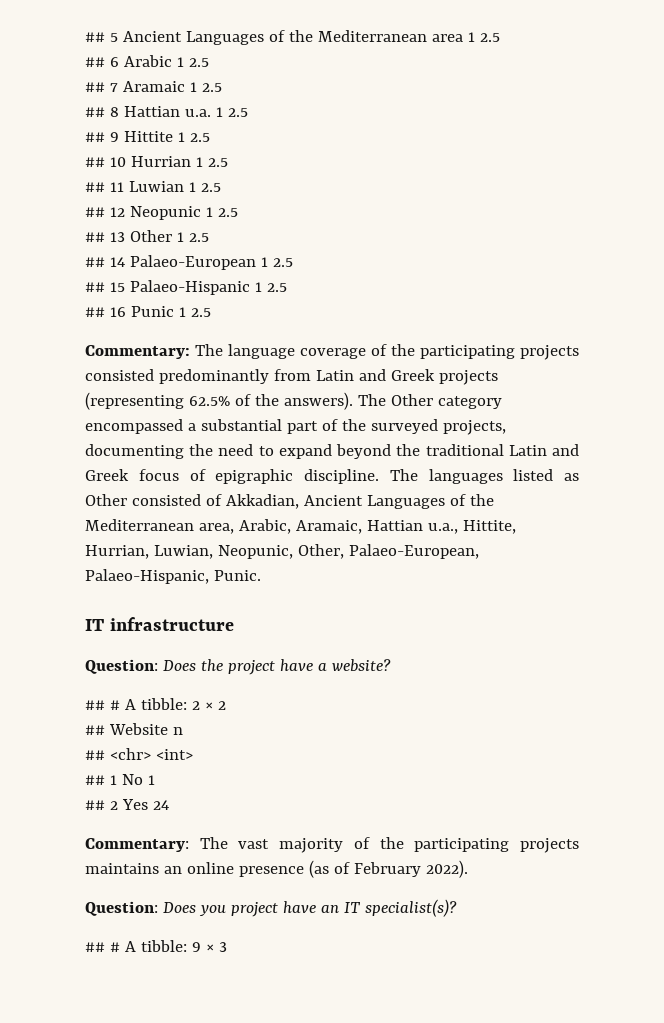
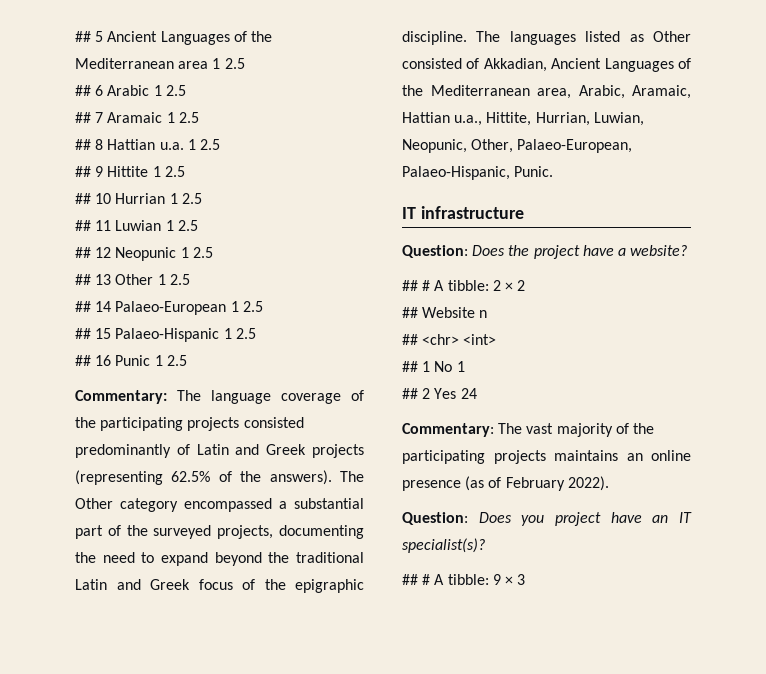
[273,369,311,381] from -> [176,444,190,455] of
(206, 475) none -> [264,579,286,590] the

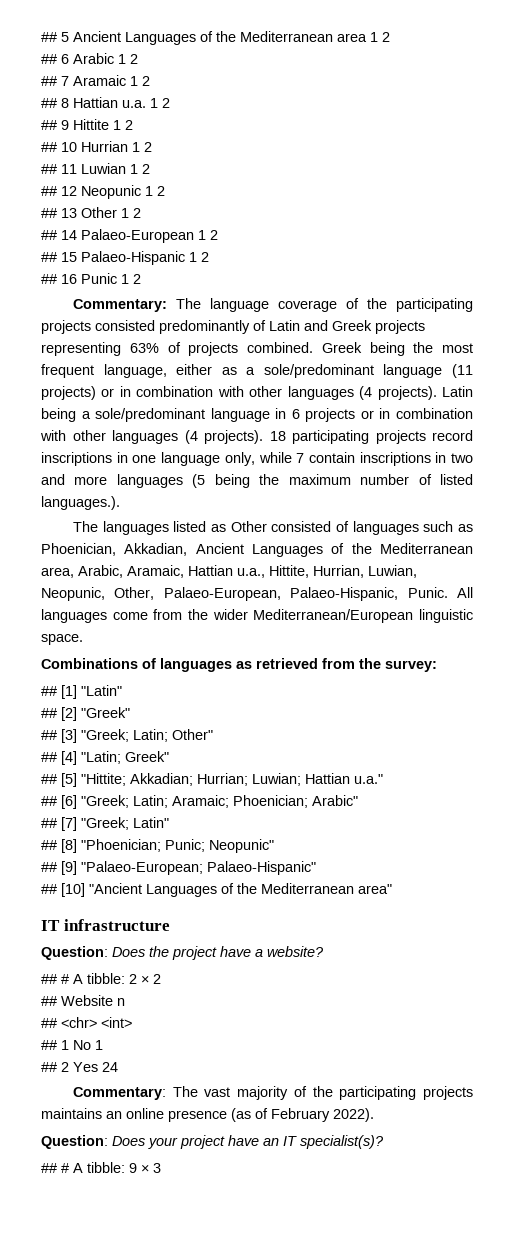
[224,58,245,69] 2.5 -> [382,32,390,42] 2
[165,85,186,96] 2.5 -> [130,54,138,64] 2
[178,112,199,123] 2.5 -> [142,76,150,86] 2
[199,139,220,150] 2.5 -> [162,98,170,108] 2
[164,166,185,177] 2.5 -> [125,120,133,130] 2
[181,193,202,204] 2.5 -> [144,142,152,152] 2
[177,220,198,231] 2.5 -> [142,164,150,174] 2
[192,247,213,258] 2.5 -> [157,186,165,196] 2
[169,274,190,285] 2.5 -> [133,208,141,218] 2
[242,301,263,312] 2.5 -> [210,230,218,240] 2
[235,328,256,339] 2.5 -> [201,252,209,262] 2
[166,355,187,366] 2.5 -> [133,274,141,284] 2
[75,470,364,485] [75,498,364,512] [75,525,364,539] [75,552,364,566] [75,579,364,593] [402,31,467,45] (representing 62.5% of the answers). The Other category encompassed a substantial part of the surveyed projects, documenting the need to expand beyond the traditional Latin and Greek focus of the epigraphic discipline. -> [41,342,473,356] [41,364,473,378] [41,386,474,400] [41,408,473,422] [40,430,473,444] [41,452,473,466] [41,474,474,488] [41,496,120,510] representing 63% of projects combined. Greek being the most frequent language, either as a sole/predominant language (11 projects) or in combination with other languages (4 projects). Latin being a sole/predominant language in 6 projects or in combination with other languages (4 projects). 18 participating projects record inscriptions in one language only, while 7 contain inscriptions in two and more languages (5 being the maximum number of listed languages.). //
(480, 63) none -> [352,521,474,535] [41,543,116,556] languages such as Phoenician,
(554, 171) none -> [457,587,473,598] [41,609,473,623] [41,634,83,645] [41,658,437,672] [41,685,122,699] [41,707,130,721] [41,729,213,743] [41,751,169,765] [41,773,383,787] [41,795,358,809] [41,817,169,831] [41,839,274,853] [41,861,316,875] [41,883,392,897] All languages come from the wider Mediterranean/European linguistic space. // Combinations of languages as retrieved from the survey: // ## [1] "Latin" // ## [2] "Greek" // ## [3] "Greek; Latin; Other" // ## [4] "Latin; Greek" // ## [5] "Hittite; Akkadian; Hurrian; Luwian; Hattian u.a." // ## [6] "Greek; Latin; Aramaic; Phoenician; Arabic" // ## [7] "Greek; Latin" // ## [8] "Phoenician; Punic; Neopunic" // ## [9] "Palaeo-European; Palaeo-Hispanic" // ## [10] "Ancient Languages of the Mediterranean area"
[521,515,545,526] you -> [148,1137,178,1149] your

